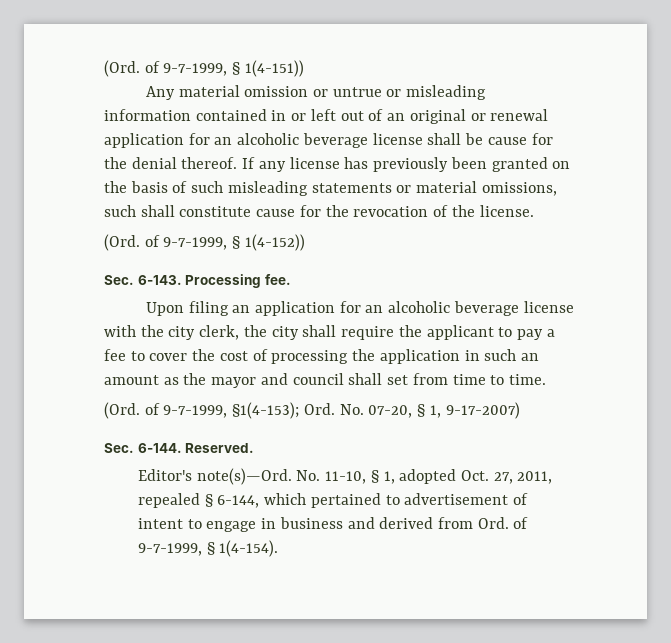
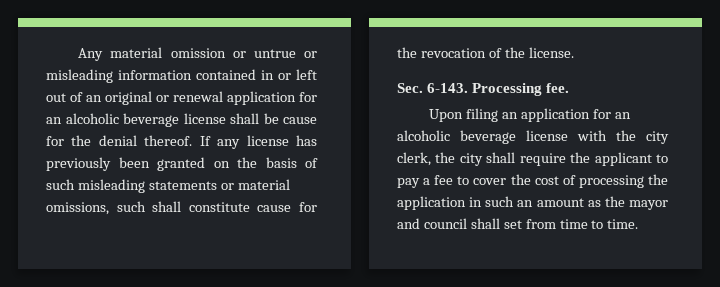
[104,60,304,77] (Ord. of 9-7-1999, § 1(4-151)) // -> (78, 54) none
[104,234,305,251] // (Ord. of 9-7-1999, § 1(4-152)) -> (574, 52) none
[104,402,520,419] [104,443,255,453] [137,468,553,485] [137,493,528,508] [137,517,529,532] [137,540,279,557] // (Ord. of 9-7-1999, §1(4-153); Ord. No. 07-20, § 1, 9-17-2007) // Sec. 6-144. Reserved. // Editor's note(s)—Ord. No. 11-10, § 1, adopted Oct. 27, 2011, repealed § 6-144, which pertained to advertisement of intent to engage in business and derived from Ord. of 9-7-1999, § 1(4-154). -> (639, 224) none

